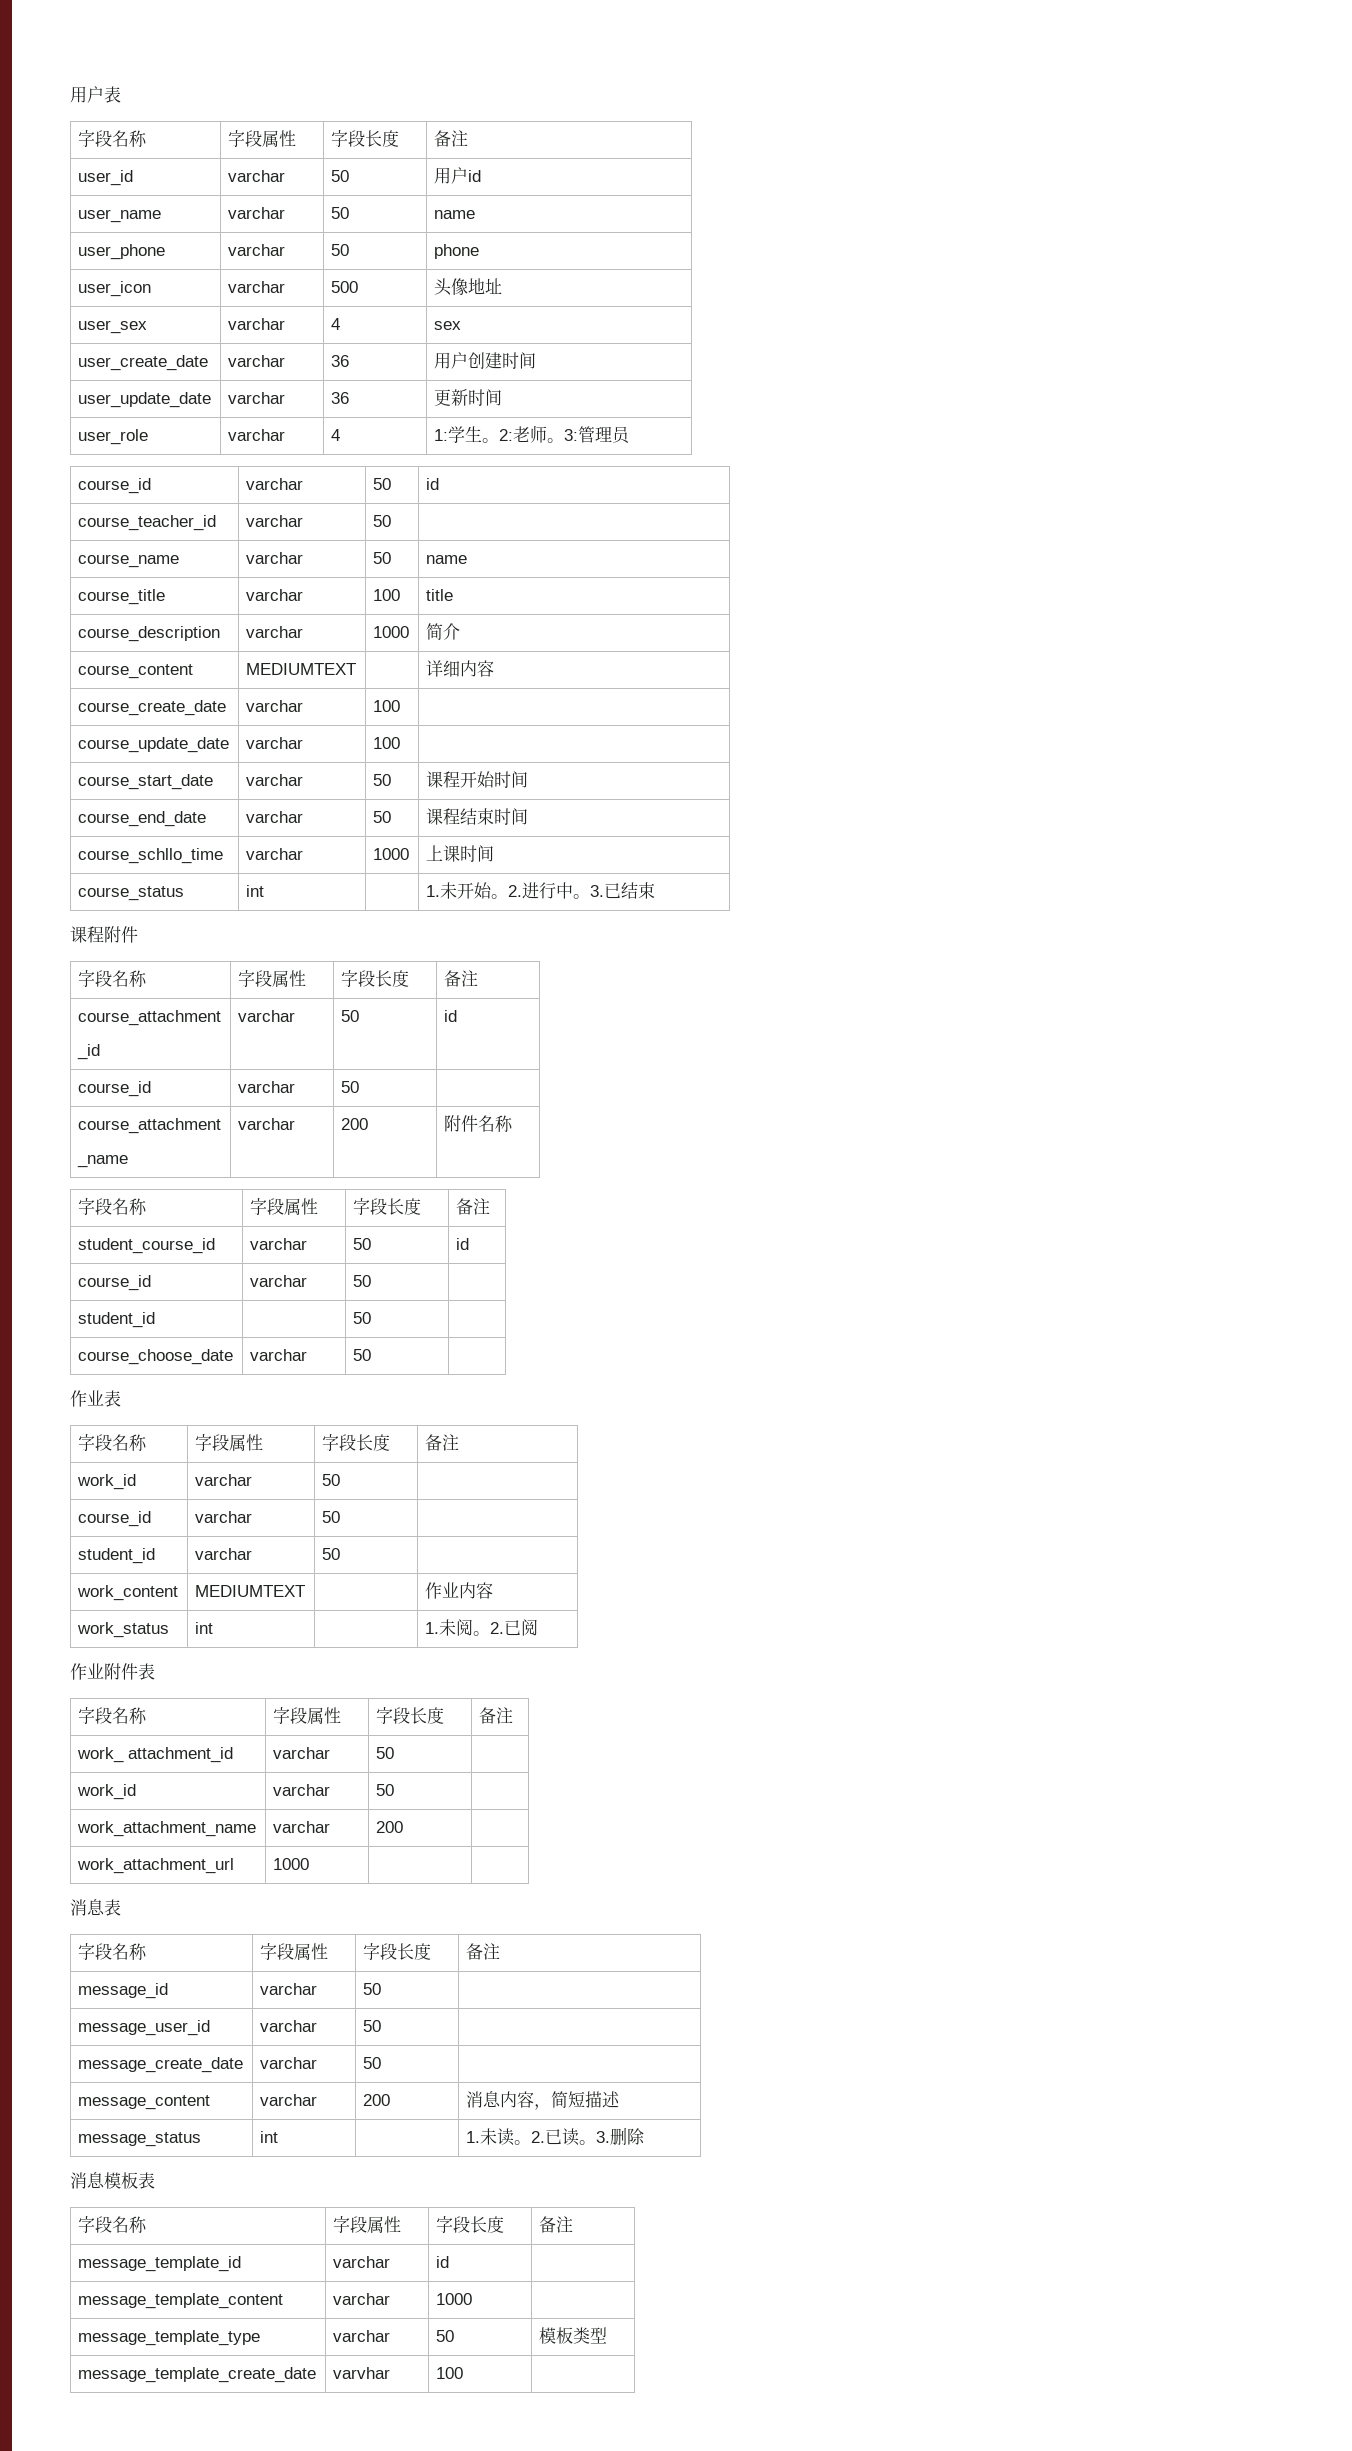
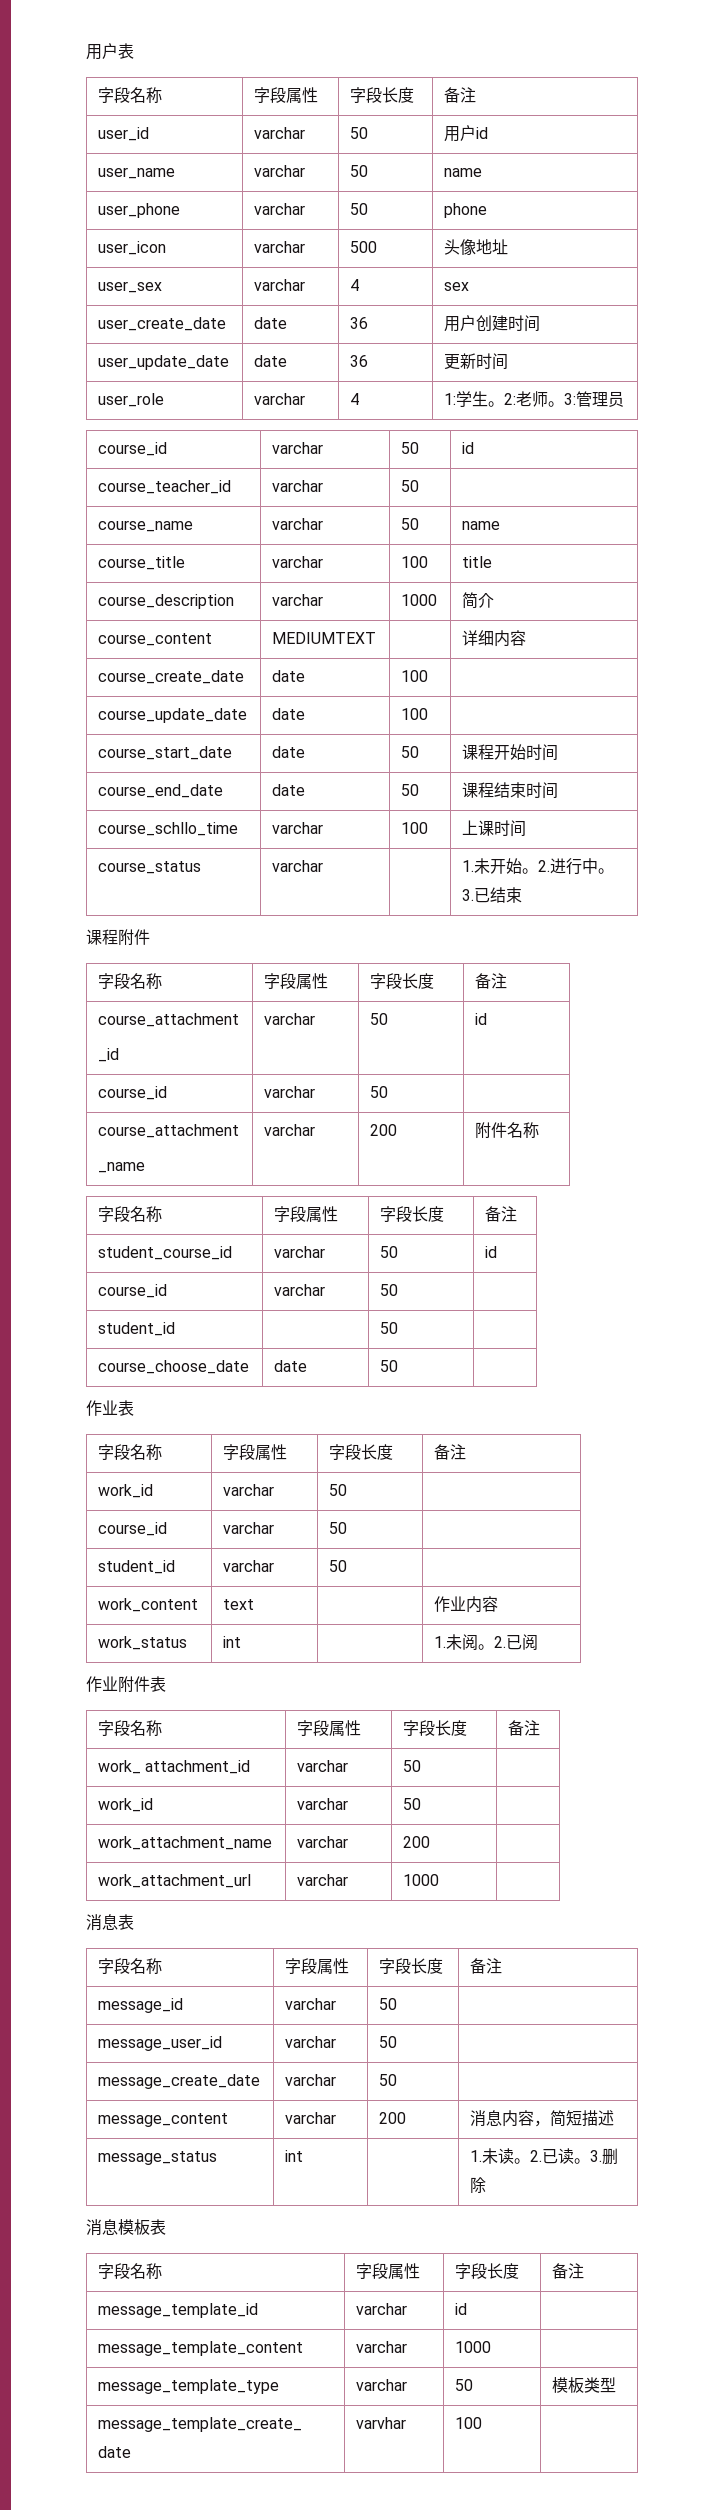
[228,355,286,367] varchar -> [254,317,288,329] date
[228,392,286,404] varchar -> [254,355,288,367] date
[246,700,304,712] varchar -> [272,670,306,682] date
[246,737,304,749] varchar -> [272,708,306,720] date
[246,774,304,786] varchar -> [272,746,306,758] date
[246,811,304,823] varchar -> [272,784,306,796] date
[373,848,410,860] 1000 -> [401,822,429,834] 100
[246,885,265,897] int -> [272,860,324,872] varchar
[250,1349,308,1361] varchar -> [274,1360,308,1372] date
[195,1585,306,1597] MEDIUMTEXT -> [223,1599,255,1610] text
[273,1858,310,1870] | 1000 | | -> [297,1874,349,1886] [403,1874,440,1886] | varchar | 1000 |

